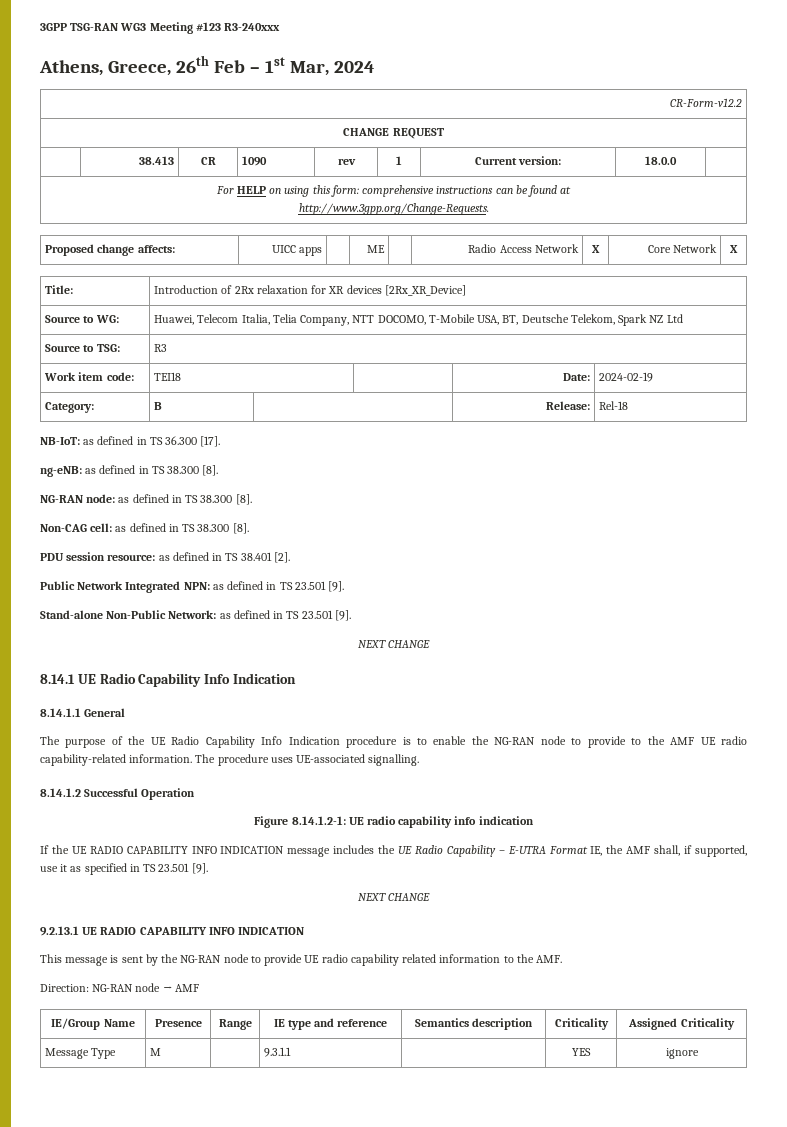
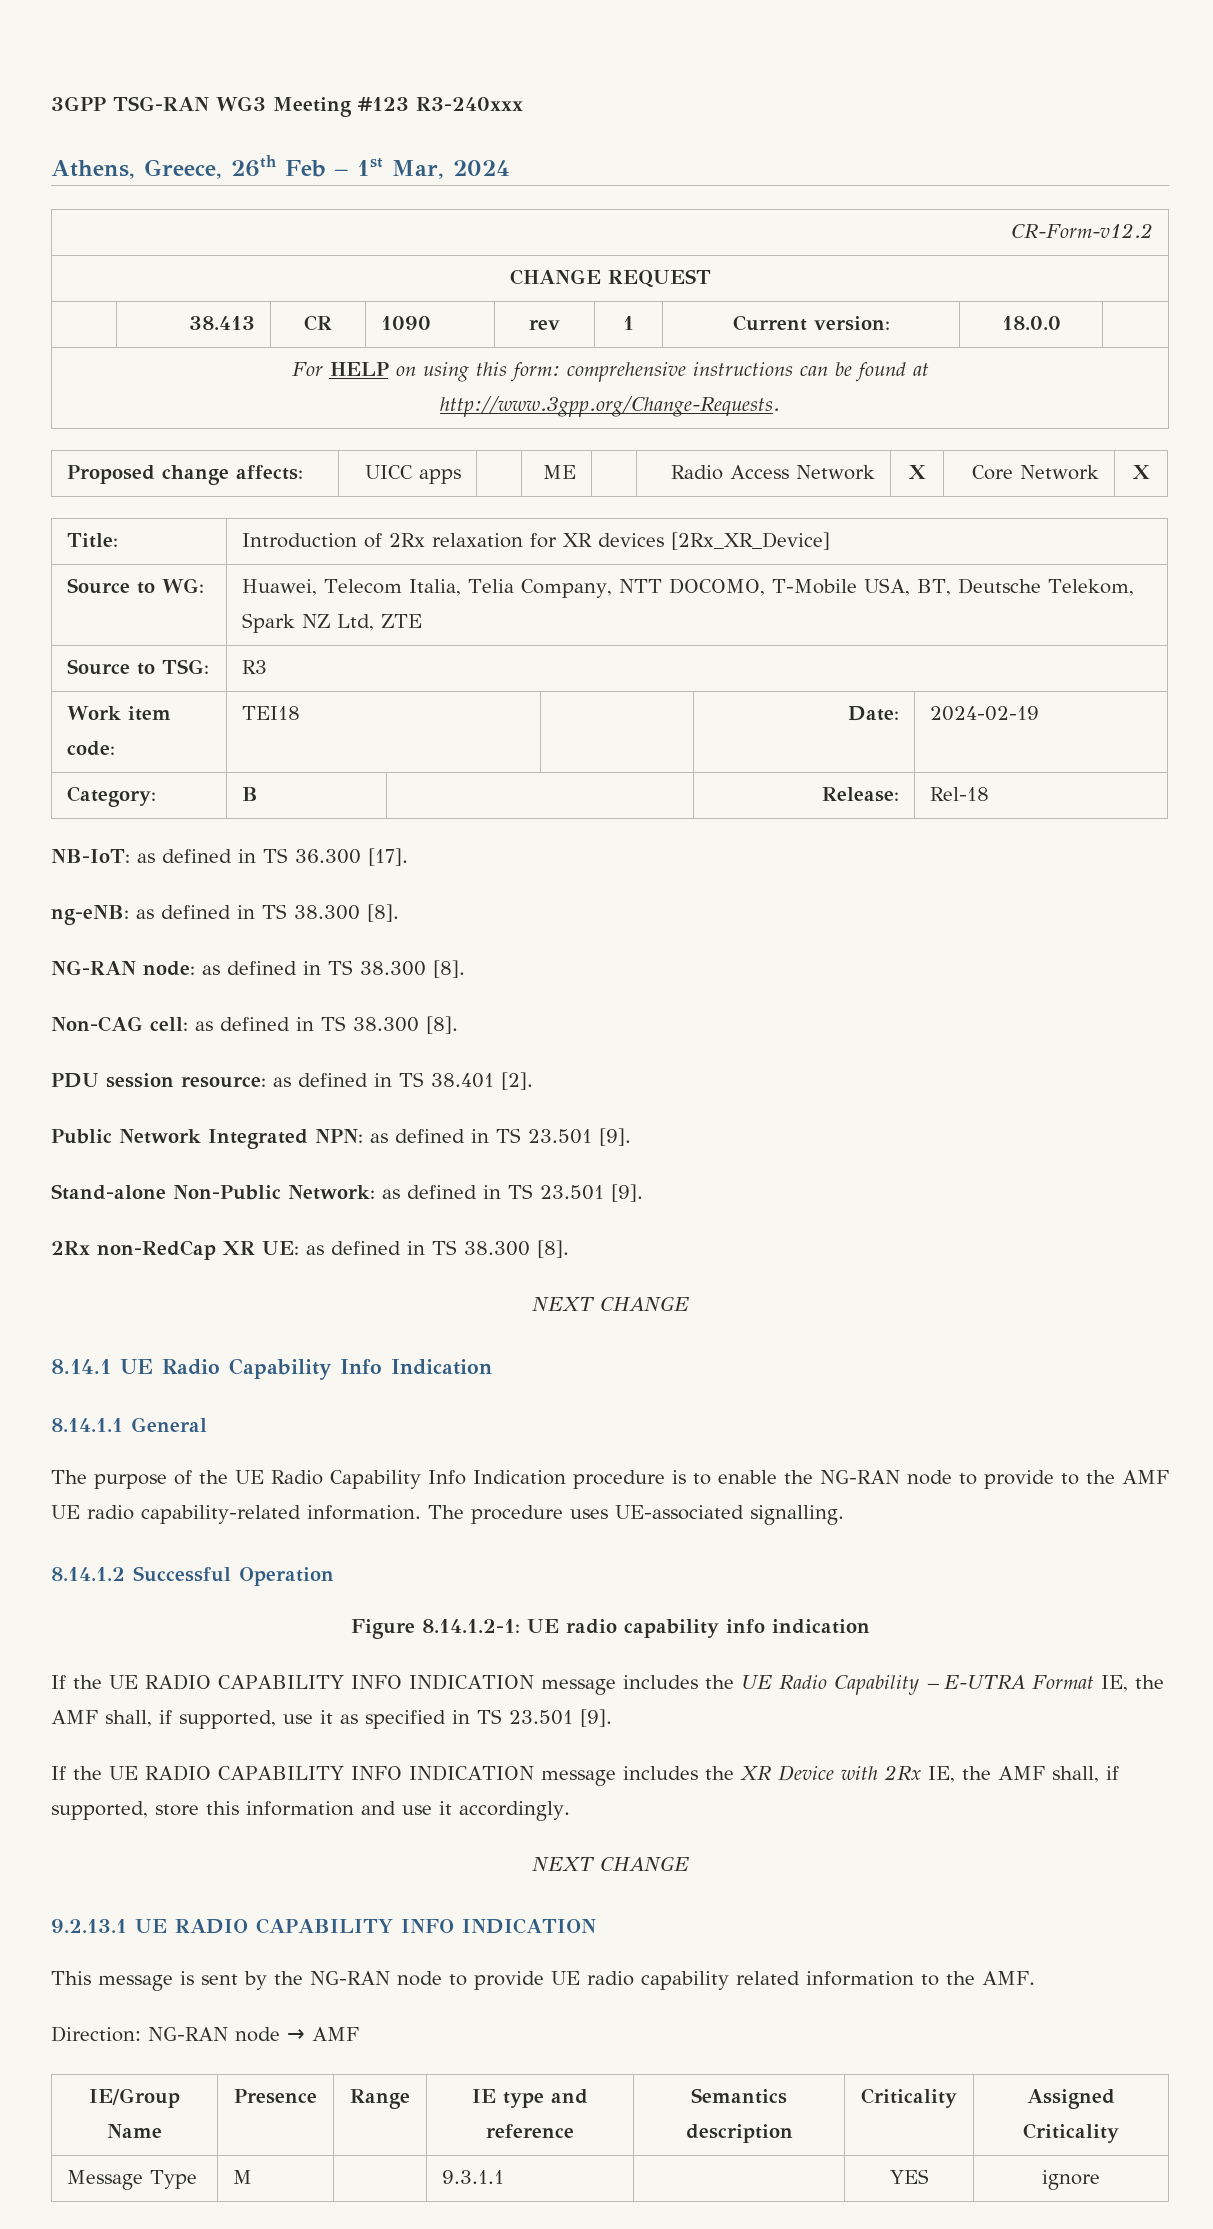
[666,314,683,323] Ltd -> [336,614,422,631] Ltd, ZTE
(351, 615) none -> [51,1240,569,1260] // 2Rx non-RedCap XR UE: as defined in TS 38.300 [8].
(208, 868) none -> [51,1765,1119,1786] [51,1801,570,1821] // If the UE RADIO CAPABILITY INFO INDICATION message includes the XR Device with 2Rx IE, the AMF shall, if supported, store this information and use it accordingly.

